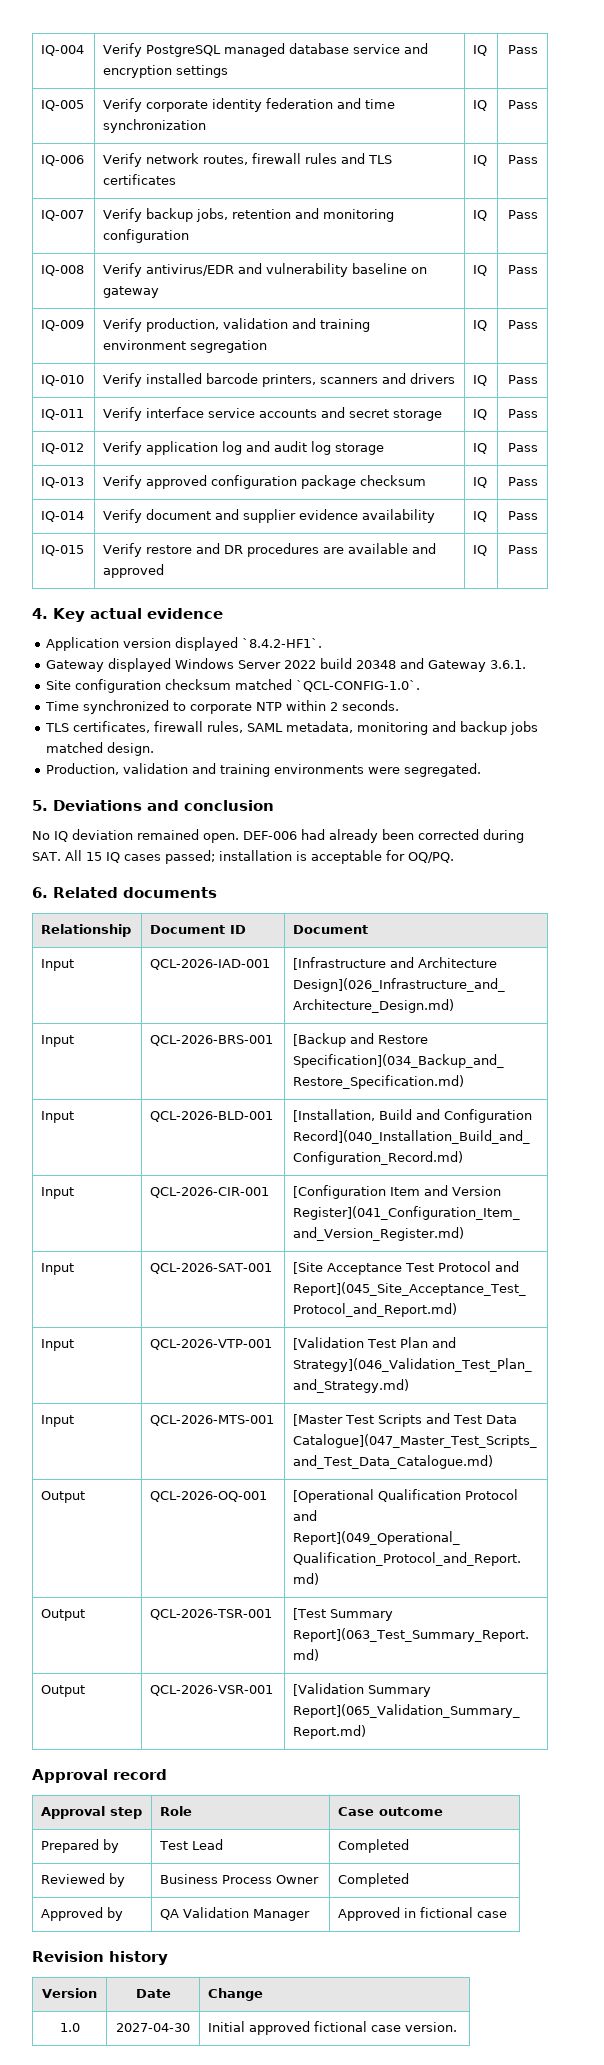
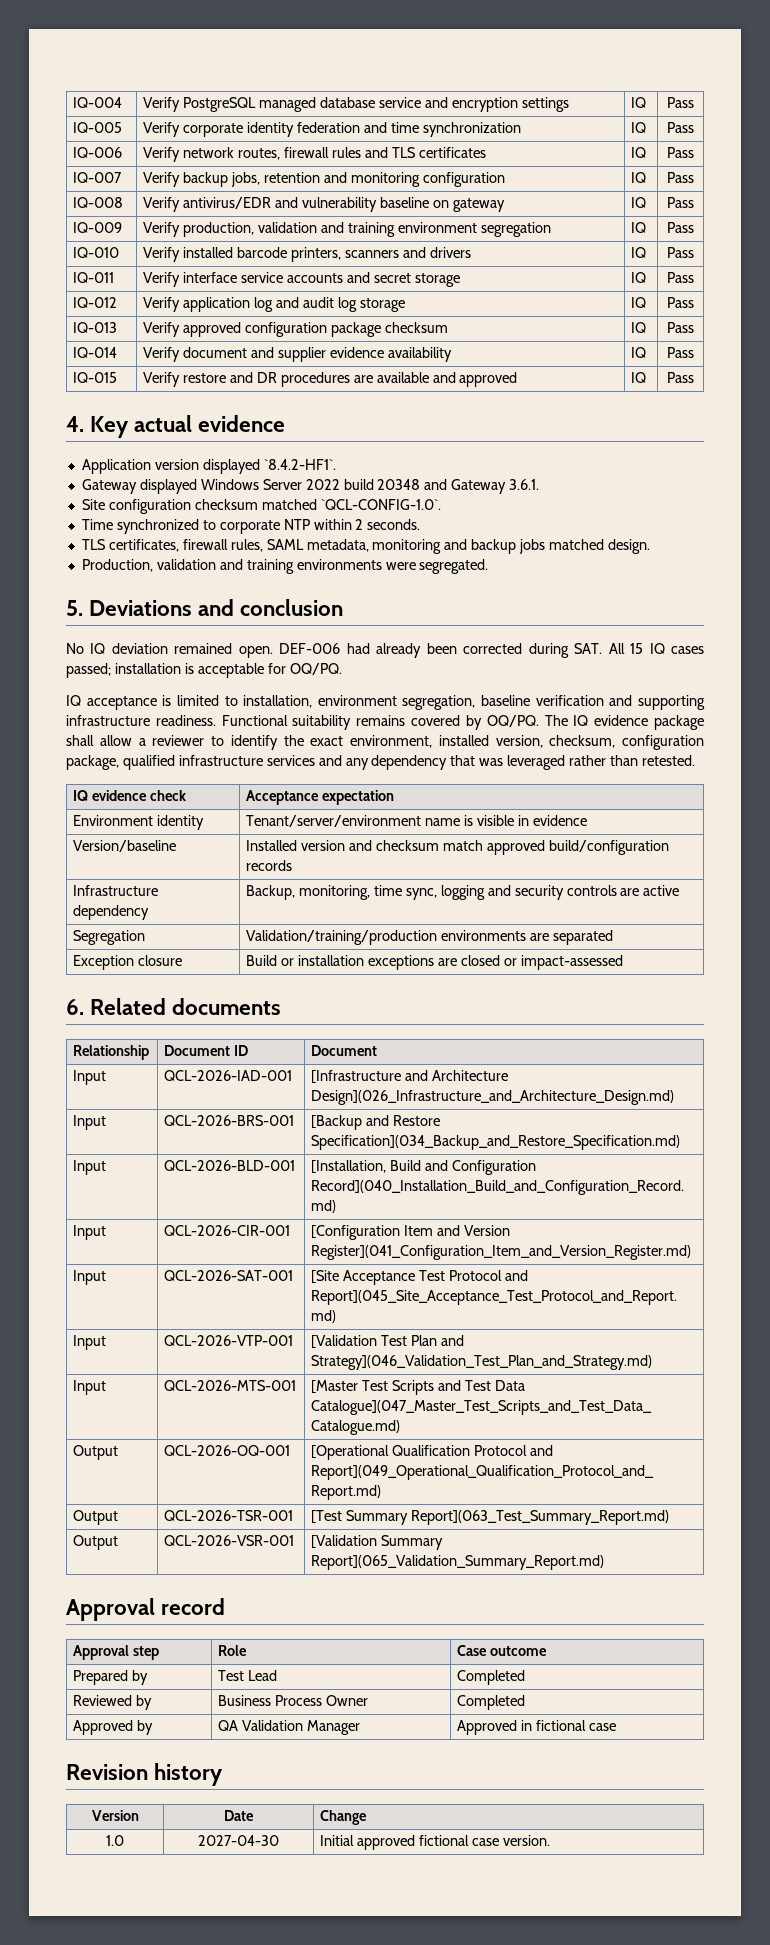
(454, 857) none -> [66,695,705,710] [66,715,704,730] [66,735,704,750] [66,755,695,770] [73,790,186,801] [246,790,395,805] [73,815,205,830] [246,815,587,827] [73,840,177,852] [246,840,669,855] [246,860,293,871] [73,885,159,896] [73,905,150,920] [246,885,680,900] [73,930,146,945] [246,930,613,945] [73,955,183,970] [246,955,623,970] // IQ acceptance is limited to installation, environment segregation, baseline verification and supporting infrastructure readiness. Functional suitability remains covered by OQ/PQ. The IQ evidence package shall allow a reviewer to identify the exact environment, installed version, checksum, configuration package, qualified infrastructure services and any dependency that was leveraged rather than retested. // IQ evidence check | Acceptance expectation // Environment identity | Tenant/server/environment name is visible in evidence // Version/baseline | Installed version and checksum match approved build/configuration records // Infrastructure dependency | Backup, monitoring, time sync, logging and security controls are active // Segregation | Validation/training/production environments are separated // Exception closure | Build or installation exceptions are closed or impact-assessed

